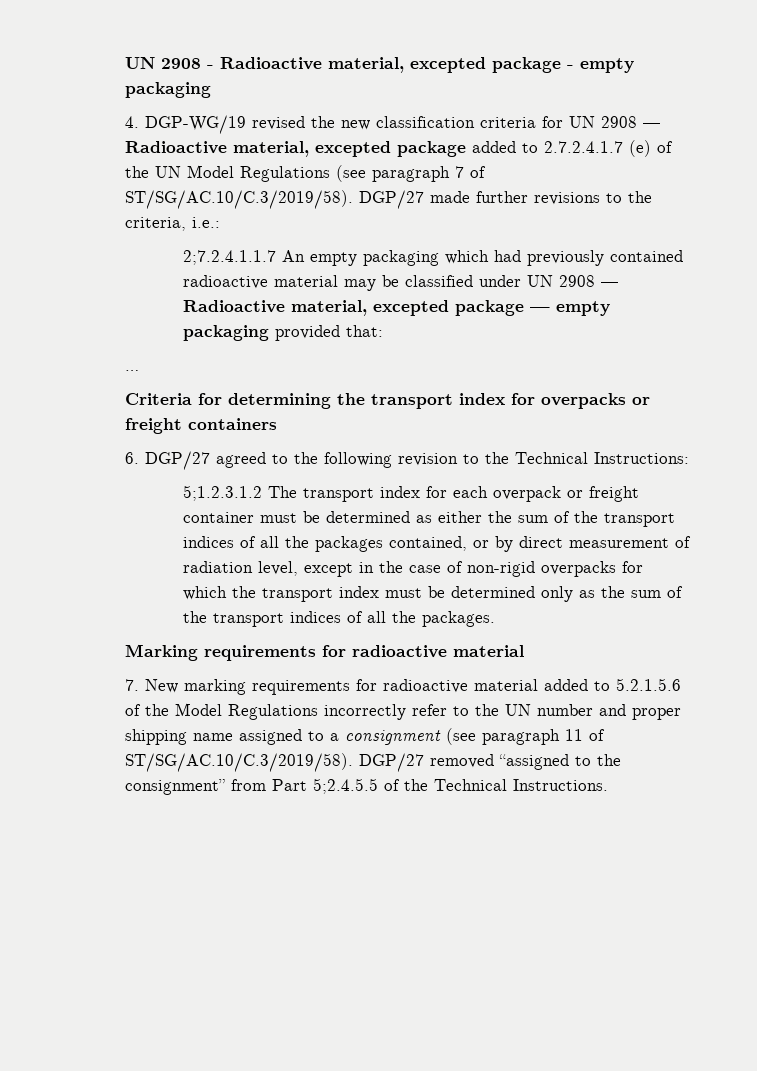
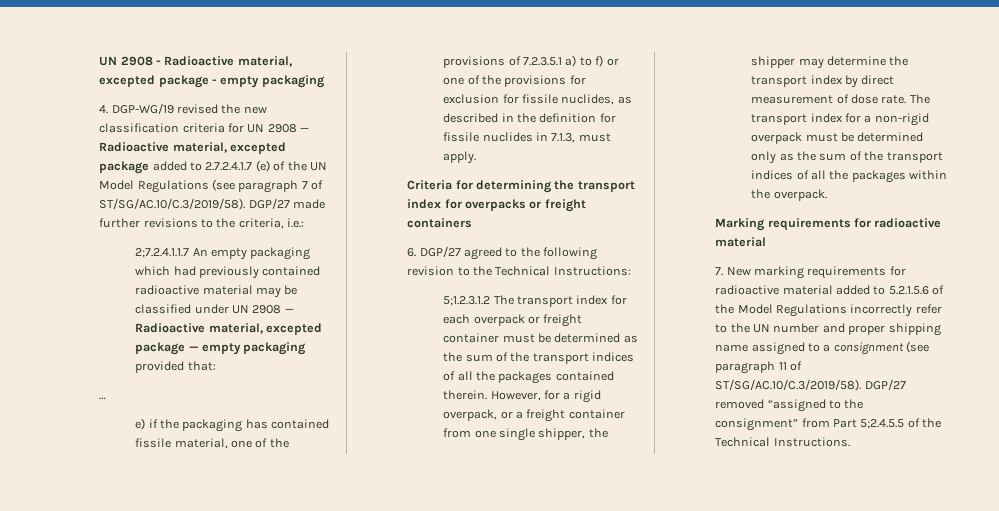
(139, 370) none -> [135,418,330,432] [135,438,289,449] [443,55,619,68] [443,75,586,87] [443,94,632,105] [443,113,616,123] [443,132,611,143] [443,151,477,164] // e) if the packaging has contained fissile material, one of the provisions of 7.2.3.5.1 a) to f) or one of the provisions for exclusion for fissile nuclides, as described in the definition for fissile nuclides in 7.1.3, must apply.
[437,511,482,523] either -> (638, 339) none
[388,536,691,552] [182,561,643,577] [182,586,379,602] contained, or by direct measurement of radiation level, except in the case of non-rigid overpacks for which the transport index -> [555,371,614,381] [443,390,601,403] [443,409,625,422] [443,428,608,441] [751,56,909,69] [751,75,895,88] [751,94,930,104] [751,113,929,126] [751,132,803,144] contained therein. However, for a rigid overpack, or a freight container from one single shipper, the shipper may determine the transport index by direct measurement of dose rate. The transport index for a non-rigid overpack
[421,611,495,627] packages. -> [851,170,948,183] [751,189,827,201] packages within the overpack.

